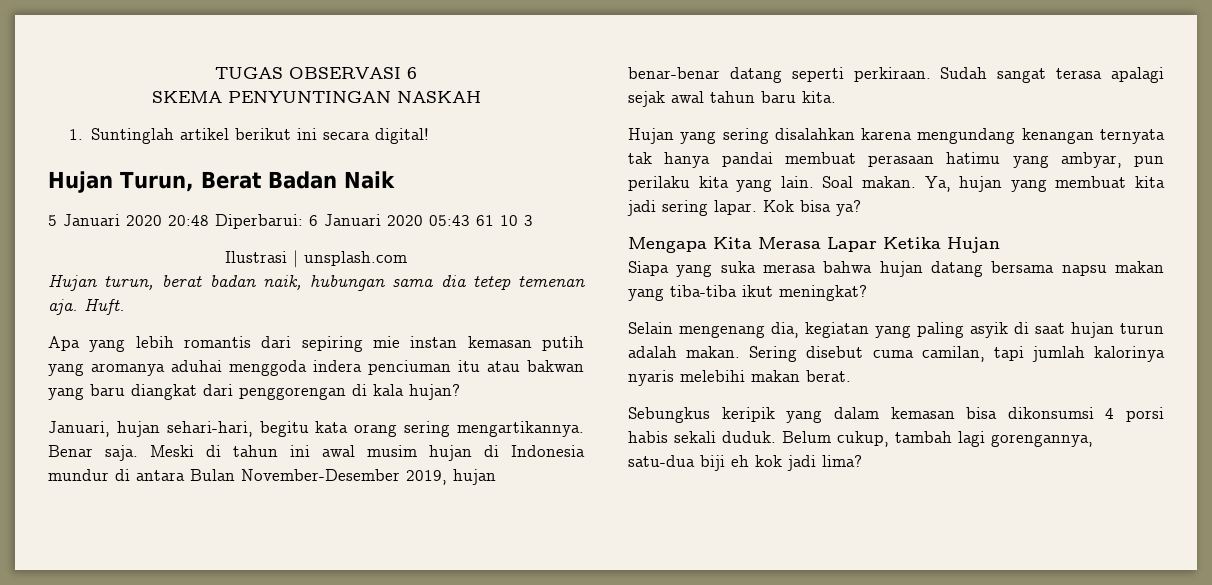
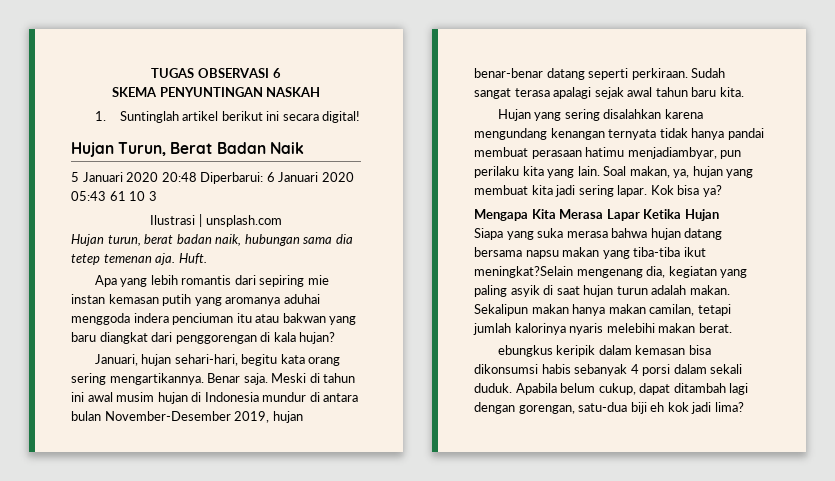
[190,469,235,481] Bulan -> [71,411,101,421] bulan
[628,152,652,164] tak -> [659,128,688,138] tidak
[1012,152,1122,168] yang ambyar, -> [627,147,717,159] menjadiambyar,
[862,176,951,192] makan. Ya, -> [629,166,690,178] makan, ya,
[779,285,867,301] [628,322,673,334] meningkat? // Selain -> [474,266,573,278] meningkat?Selain
[749,346,1024,362] Sering disebut cuma camilan, tapi -> [474,304,731,316] Sekalipun makan hanya makan camilan, tetapi
[628,407,823,423] Sebungkus keripik yang -> [497,345,596,357] ebungkus keripik
(1094, 413) none -> [541,364,628,376] habis sebanyak
[628,431,668,443] habis -> [673,364,707,374] dalam
[782,431,1093,447] Belum cukup, tambah lagi gorengannya, -> [515,383,749,395] [474,402,575,414] Apabila belum cukup, dapat ditambah lagi dengan gorengan,

